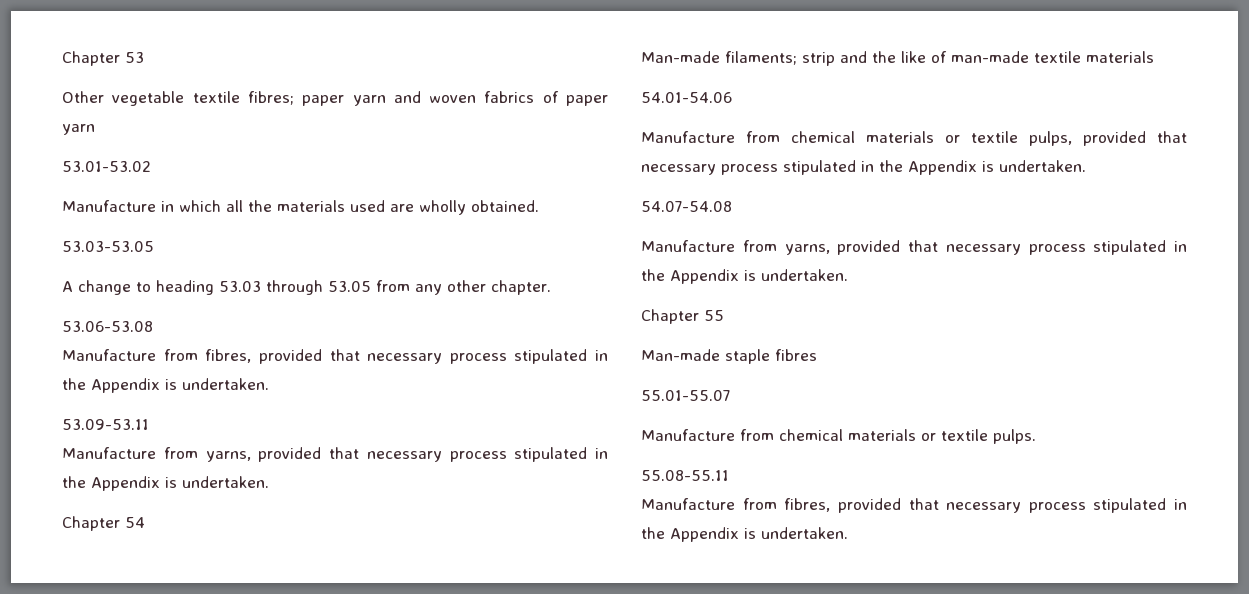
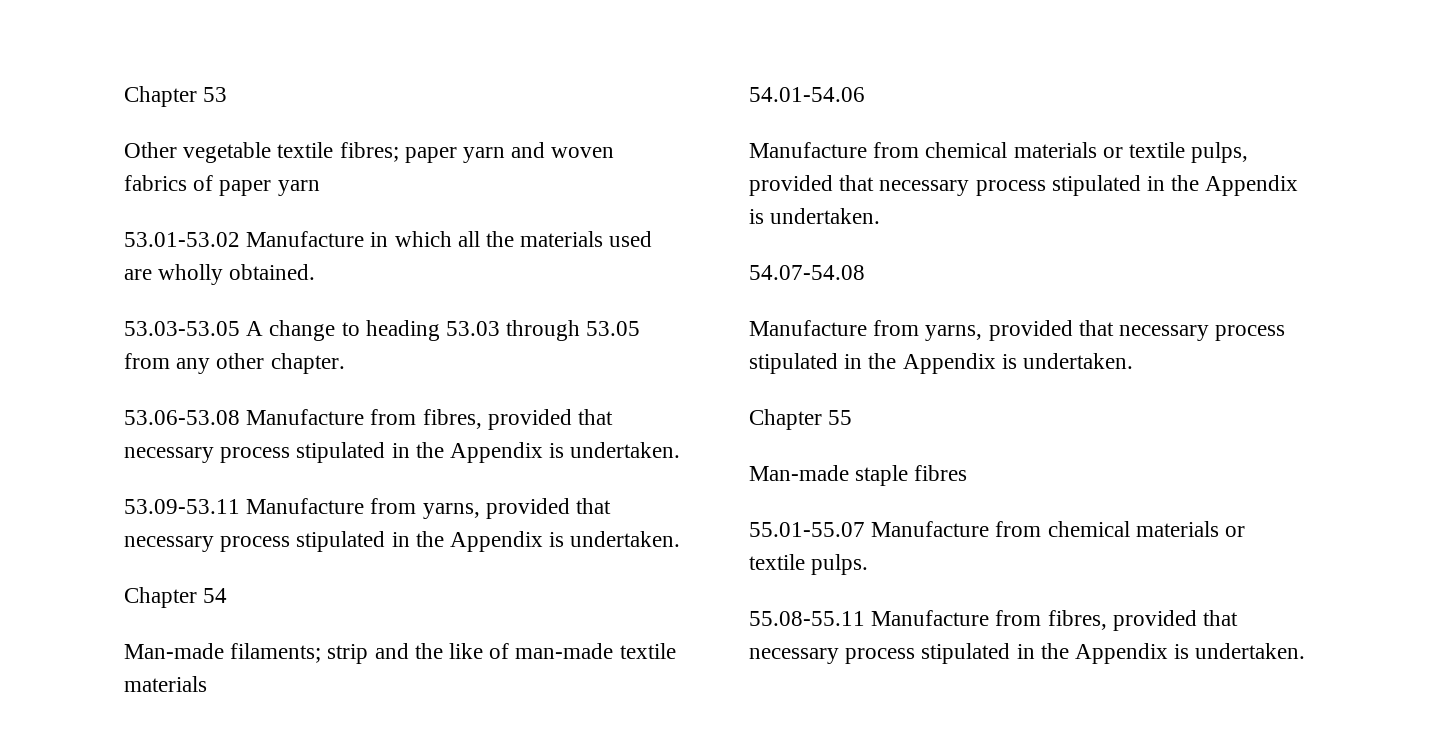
(151, 166) // -> (240, 239) none
(154, 246) // -> (240, 328) none
(153, 326) // -> (240, 417) none
(149, 424) // -> (240, 506) none
(730, 395) // -> (865, 529) none
(729, 475) // -> (865, 618) none

